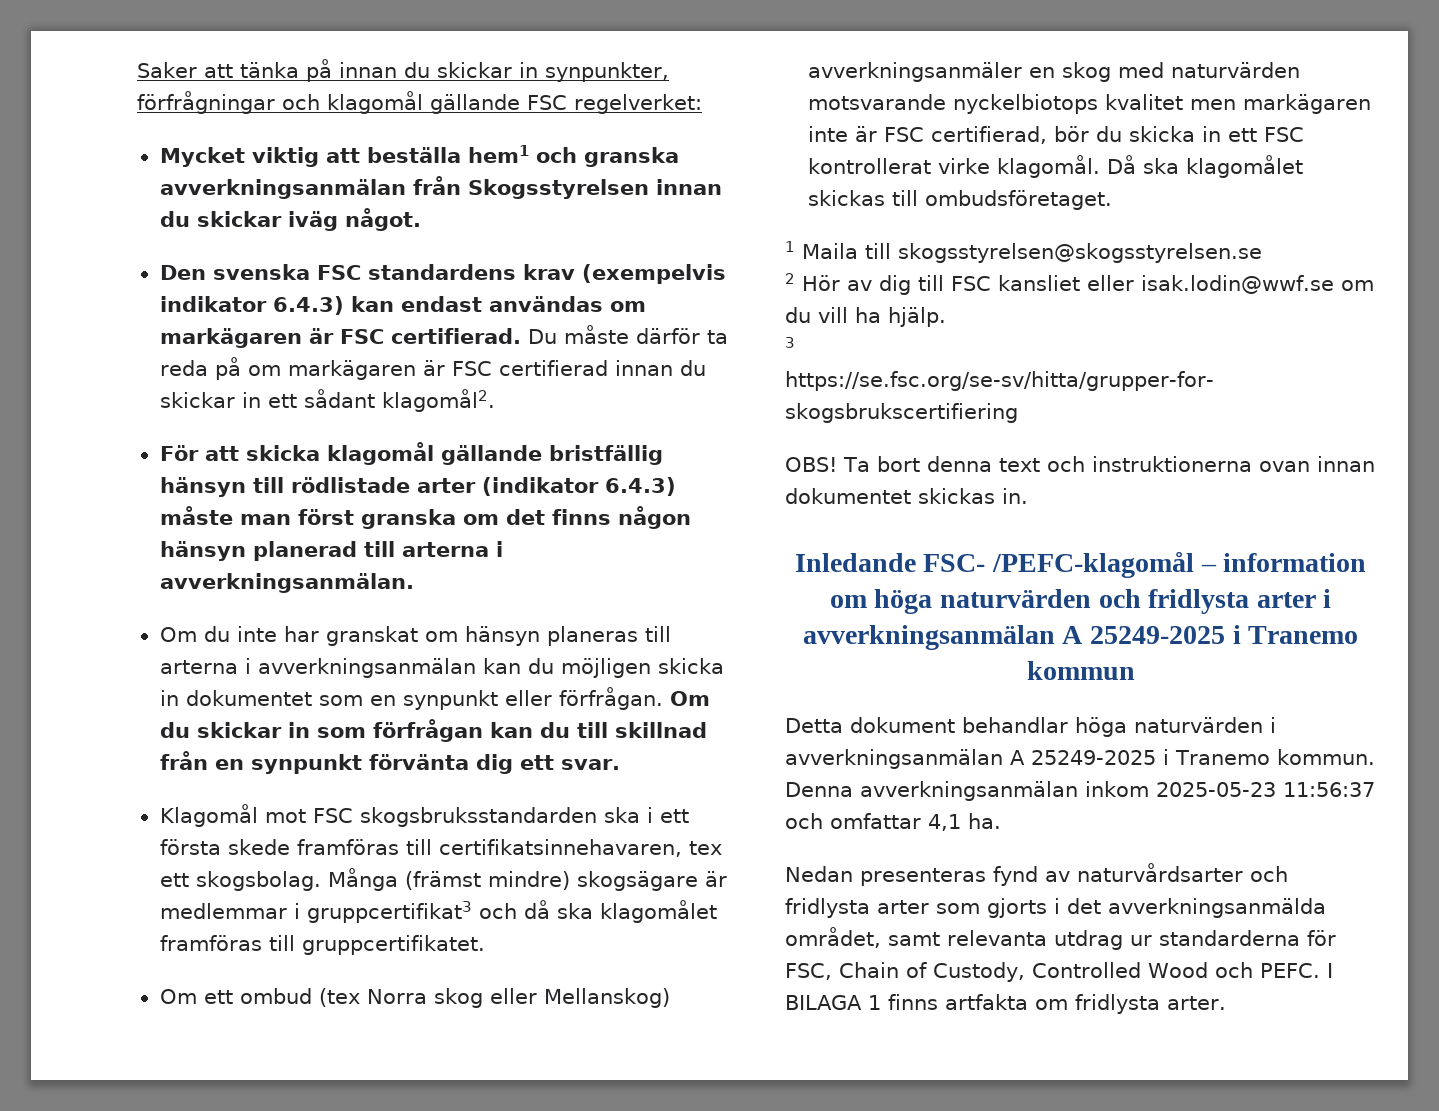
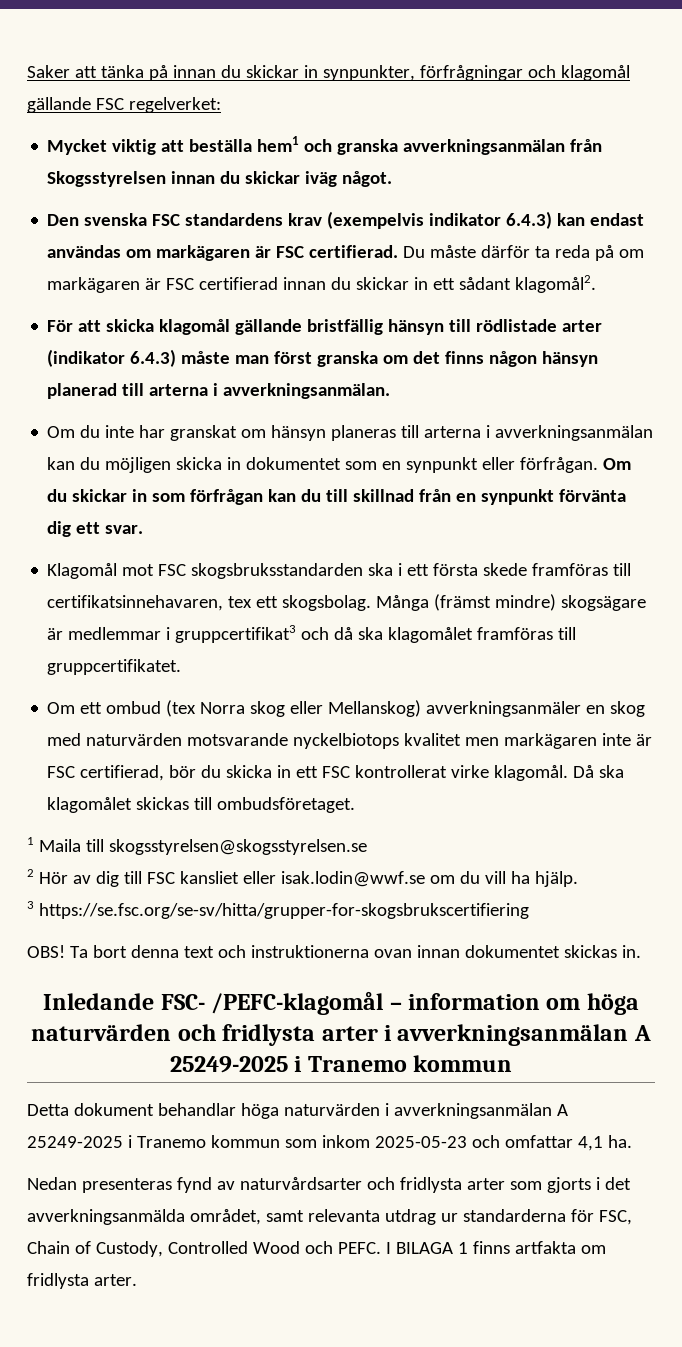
[1276,749,1375,765] [785,781,1078,801] kommun. Denna avverkningsanmälan -> [210,1135,317,1148] kommun som
[1282,782,1375,797] 11:56:37 -> (467, 1142) none

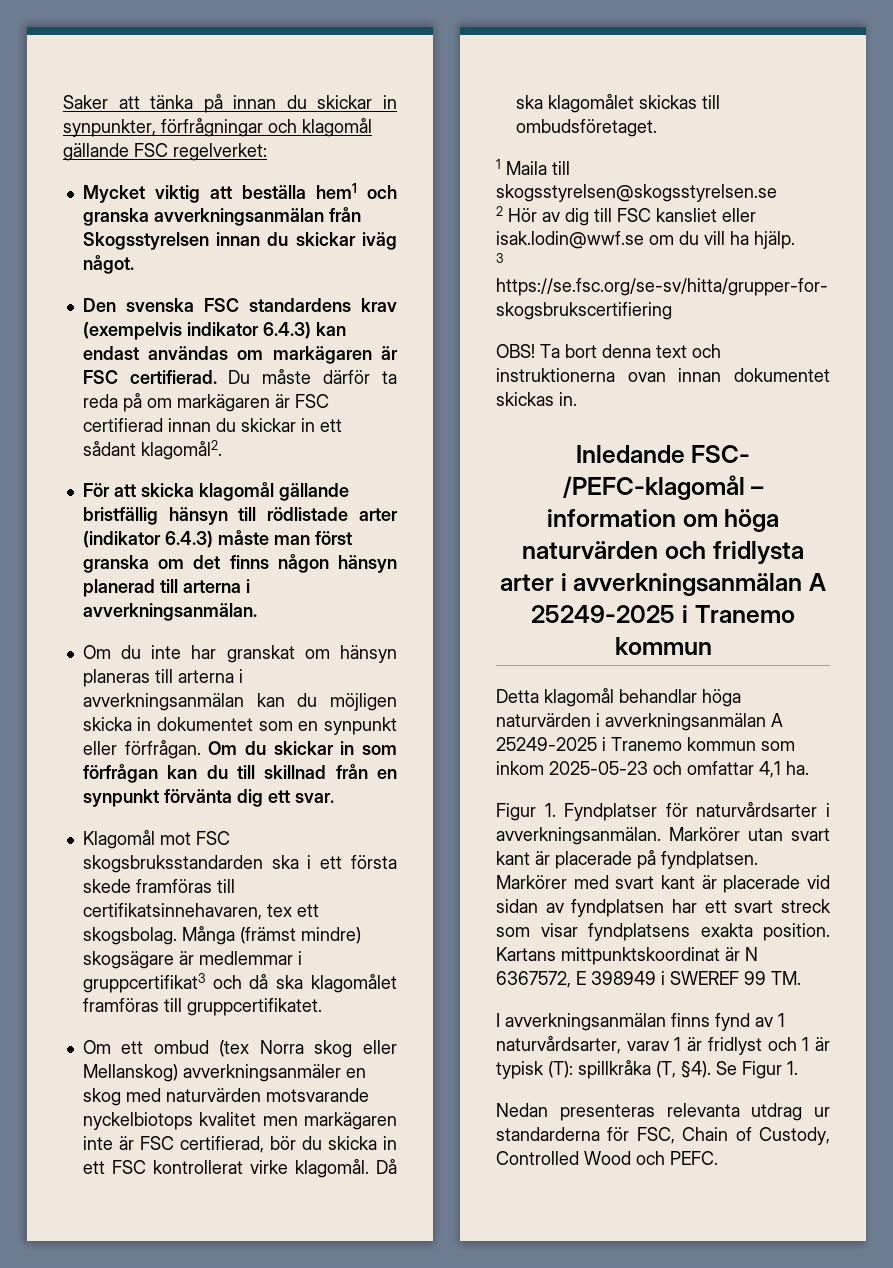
[73,1103,154,1116] dokument -> [544,688,614,707] klagomål
[27,1177,631,1193] [27,1209,304,1225] Nedan presenteras fynd av naturvårdsarter och fridlysta arter som gjorts i det avverkningsanmälda området, samt -> [496,802,830,821] [496,827,830,845] [496,850,758,869] [496,875,830,893] [496,899,831,917] [496,923,830,941] [496,947,758,965] [496,971,801,988] [496,1013,785,1031] [496,1036,830,1055] [496,1060,798,1079] [496,1103,655,1121] Figur 1. Fyndplatser för naturvårdsarter i avverkningsanmälan. Markörer utan svart kant är placerade på fyndplatsen. Markörer med svart kant är placerade vid sidan av fyndplatsen har ett svart streck som visar fyndplatsens exakta position. Kartans mittpunktskoordinat är N 6367572, E 398949 i SWEREF 99 TM. // I avverkningsanmälan finns fynd av 1 naturvårdsarter, varav 1 är fridlyst och 1 är typisk (T): spillkråka (T, §4). Se Figur 1. // Nedan presenteras
[385,1241,606,1254] [27,1273,137,1289] I BILAGA 1 finns artfakta om fridlysta arter. -> (718, 1158) none

